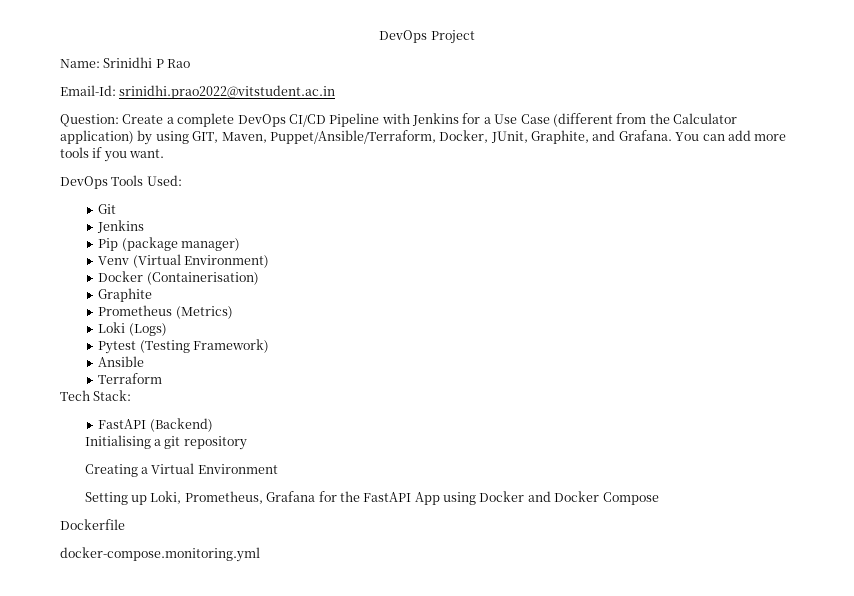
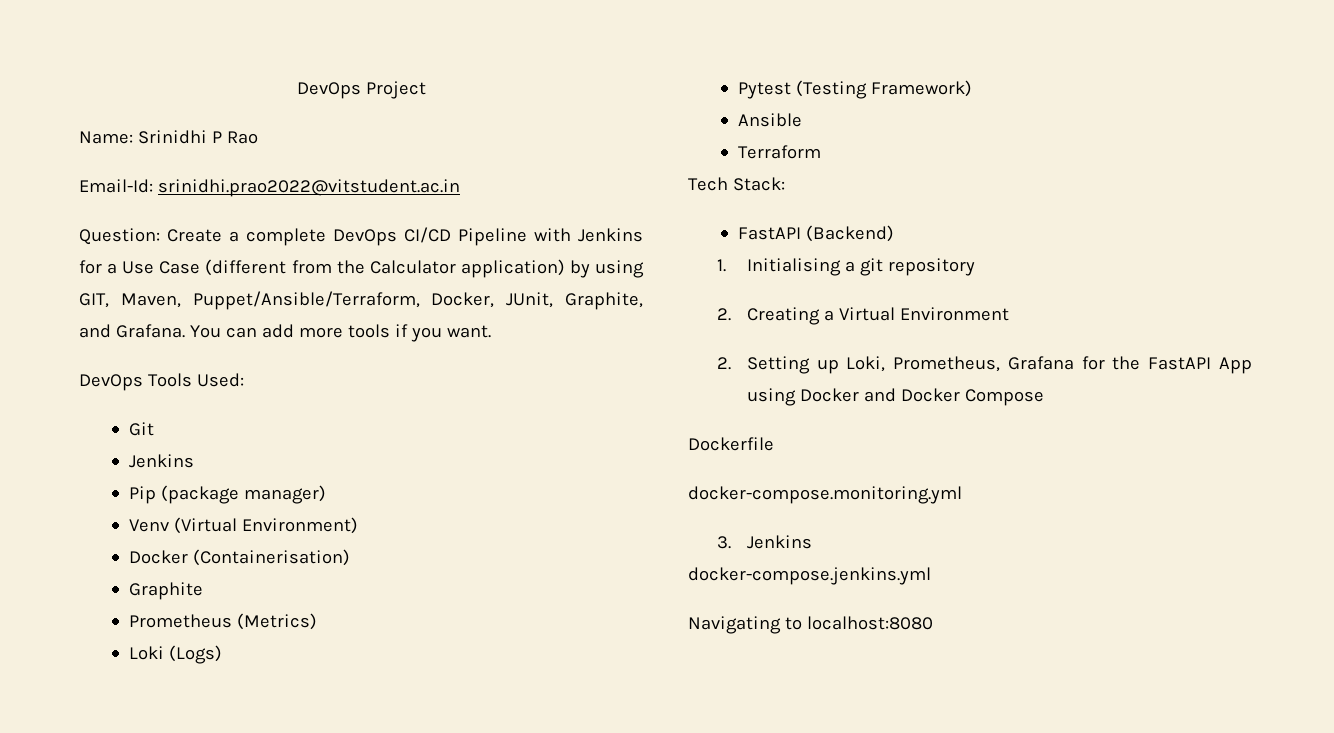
(213, 425) none -> [717,259,727,272] 1.
(247, 443) none -> [717,308,732,321] 2.
(278, 469) none -> [717,357,732,370] 2.
(260, 554) none -> [717,535,812,549] [688,567,931,585] [688,616,933,634] // 3. Jenkins // docker-compose.jenkins.yml // Navigating to localhost:8080

